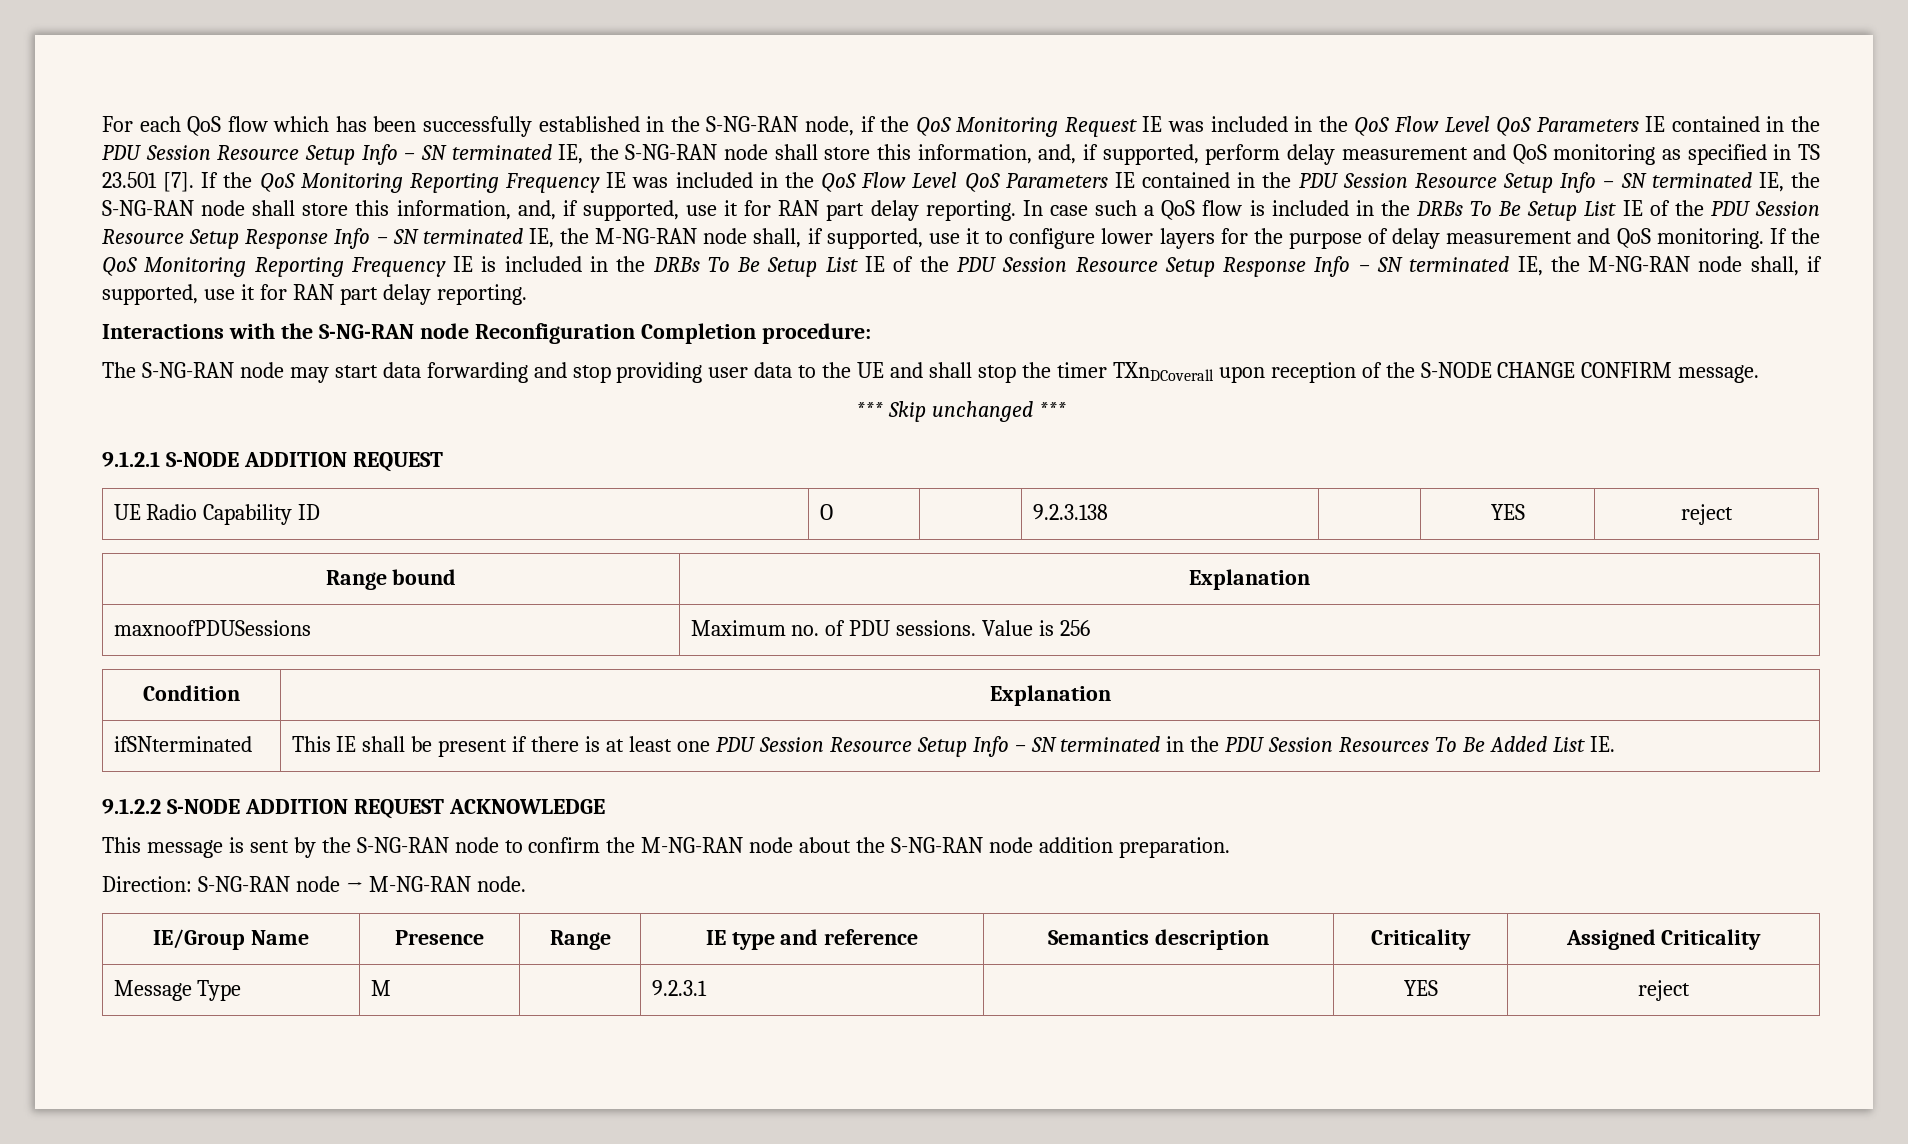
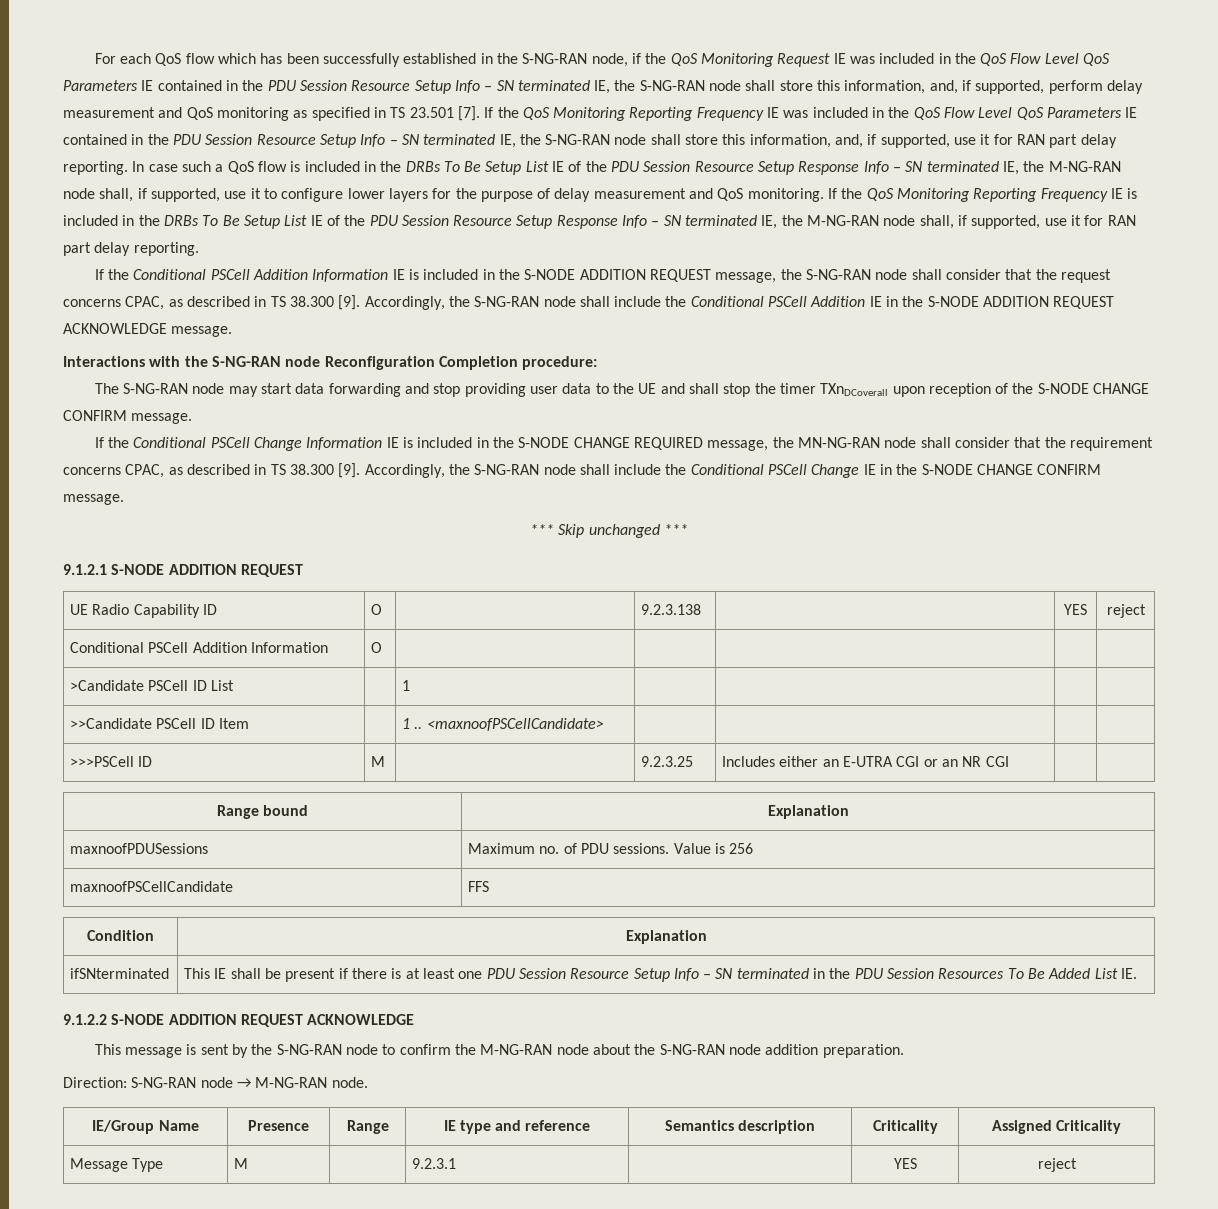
(527, 294) none -> [94,269,1111,283] [63,295,1115,310] [63,323,233,337] // If the Conditional PSCell Addition Information IE is included in the S-NODE ADDITION REQUEST message, the S-NG-RAN node shall consider that the request concerns CPAC, as described in TS 38.300 [9]. Accordingly, the S-NG-RAN node shall include the Conditional PSCell Addition IE in the S-NODE ADDITION REQUEST ACKNOWLEDGE message.
(1760, 374) none -> [94,437,1153,451] [63,463,1102,478] [63,494,124,505] // If the Conditional PSCell Change Information IE is included in the S-NODE CHANGE REQUIRED message, the MN-NG-RAN node shall consider that the requirement concerns CPAC, as described in TS 38.300 [9]. Accordingly, the S-NG-RAN node shall include the Conditional PSCell Change IE in the S-NODE CHANGE CONFIRM message.
(1733, 514) none -> [70,642,329,653] [371,642,383,653] [70,680,235,691] [402,680,411,691] [70,718,250,729] [402,718,604,731] [70,756,153,767] [371,756,386,767] [641,756,694,767] [722,756,1009,767] // Conditional PSCell Addition Information | O | | | | | // >Candidate PSCell ID List | | 1 | | | | // >>Candidate PSCell ID Item | | 1 .. <maxnoofPSCellCandidate> | | | | // >>>PSCell ID | M | | 9.2.3.25 | Includes either an E-UTRA CGI or an NR CGI | |
(1091, 628) none -> [70,881,234,892] [468,881,490,892] // maxnoofPSCellCandidate | FFS

